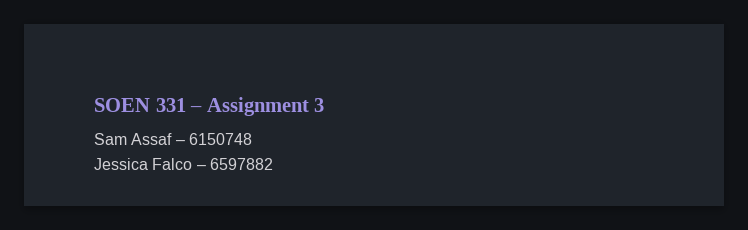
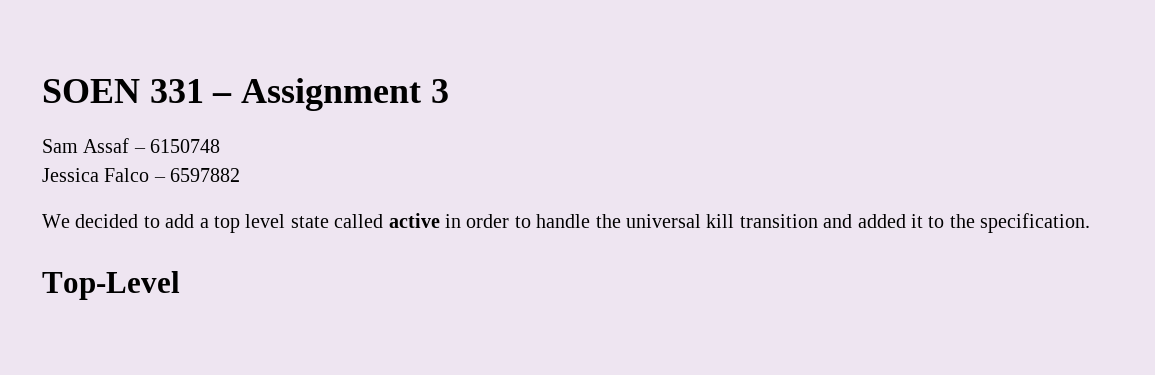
(273, 164) none -> [42,213,1091,233] [42,271,180,300] // We decided to add a top level state called active in order to handle the universal kill transition and added it to the specification. // Top-Level

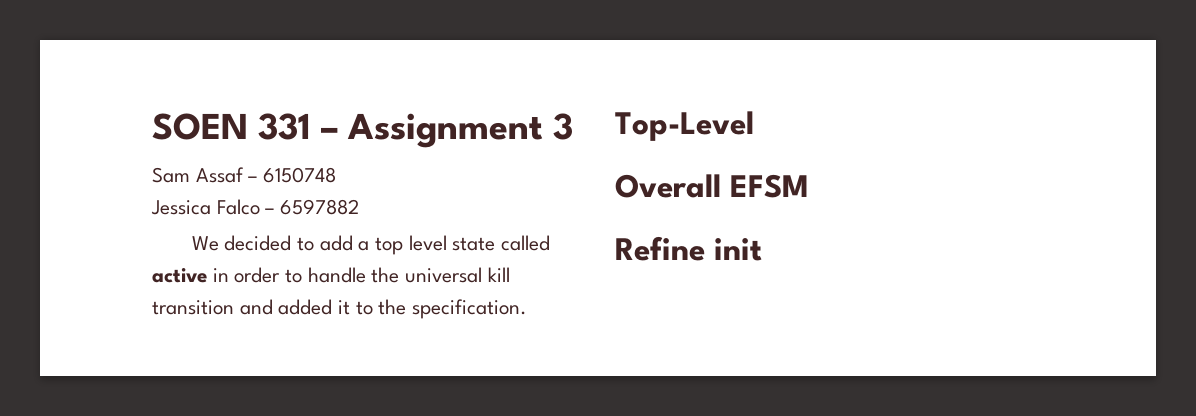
(180, 285) none -> [615,174,809,198] [615,236,762,261] // Overall EFSM // Refine init

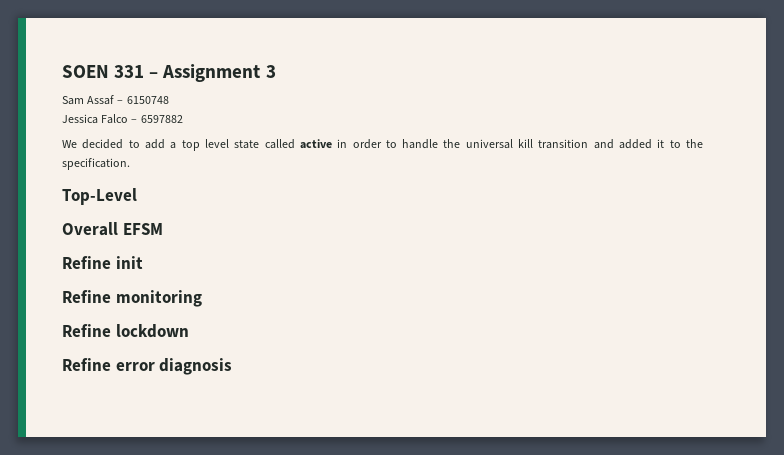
(762, 249) none -> [62,290,202,307] [62,324,189,338] [62,358,233,375] // Refine monitoring // Refine lockdown // Refine error diagnosis

